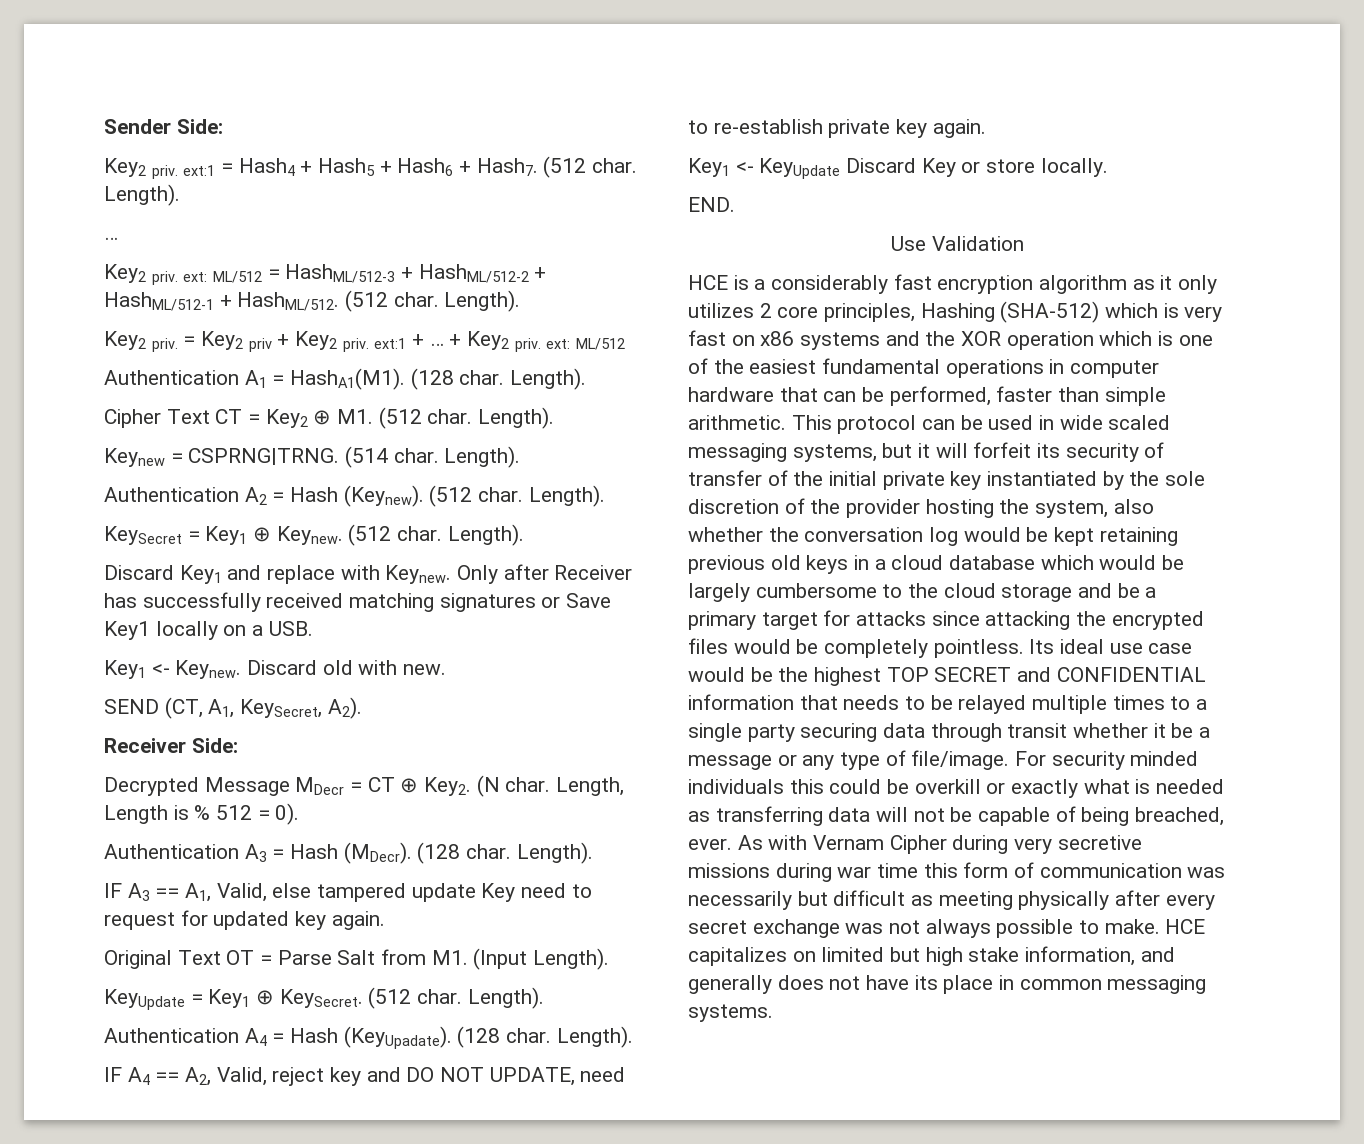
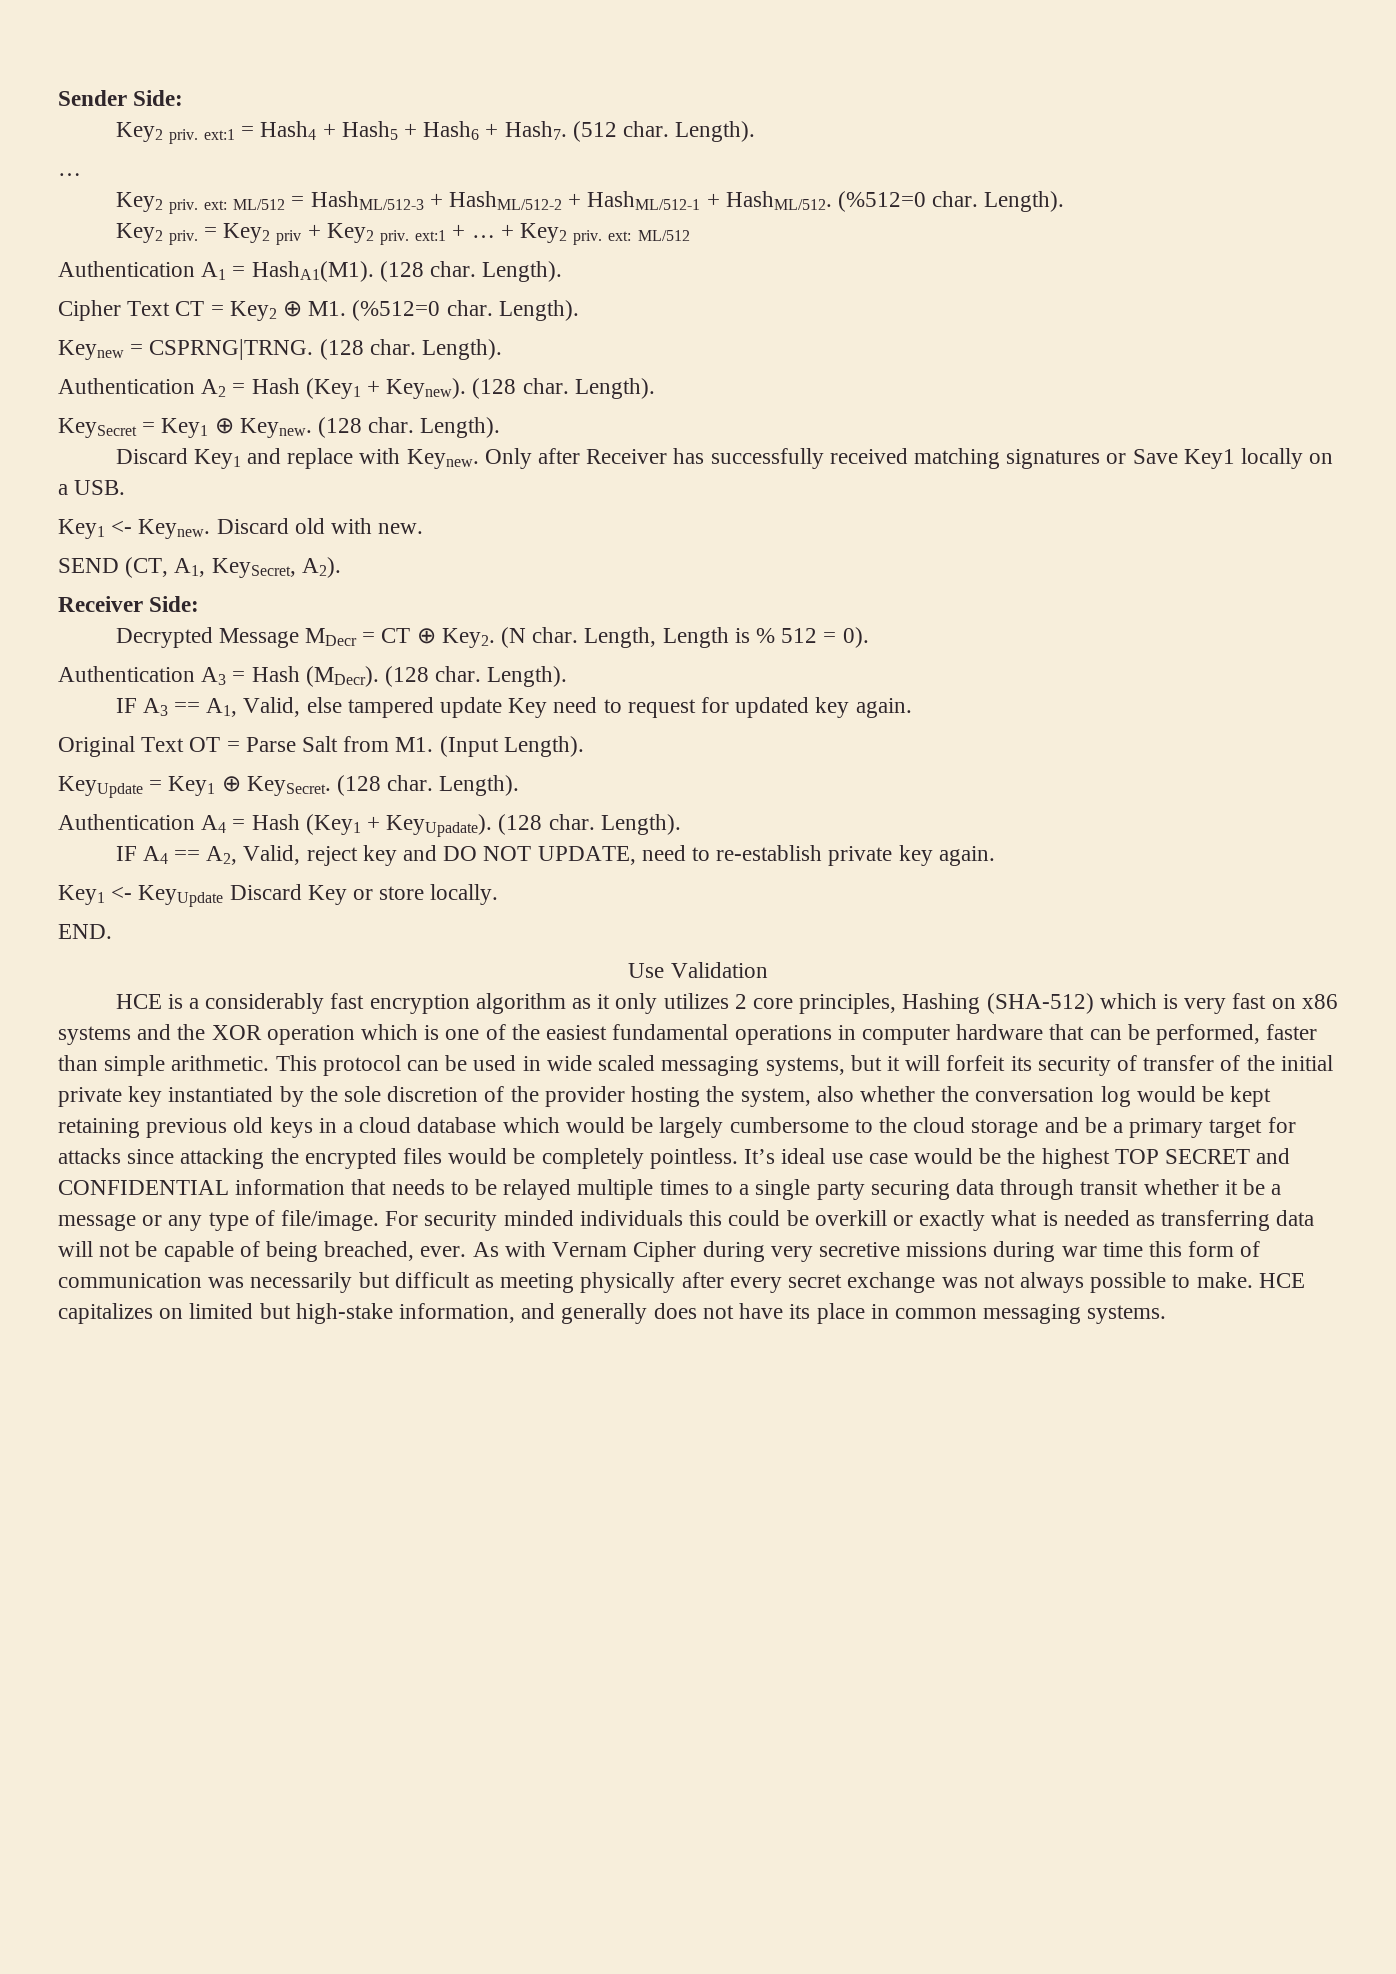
[345,290,389,312] (512 -> [838,191,927,212] (%512=0
[378,407,422,429] (512 -> [352,300,441,321] (%512=0
[345,446,389,468] (514 -> [319,339,364,360] (128
[343,485,473,507] (Keynew). (512 -> [305,378,517,399] (Key1 + Keynew). (128
[348,524,392,546] (512 -> [318,417,363,438] (128
[368,987,412,1009] (512 -> [337,775,382,796] (128
[343,1026,452,1049] (KeyUpadate). -> [305,814,493,837] (Key1 + KeyUpadate).
[1029,639,1055,654] Its -> [744,1149,776,1164] It’s
[925,947,1020,966] high stake -> [295,1303,393,1324] high-stake

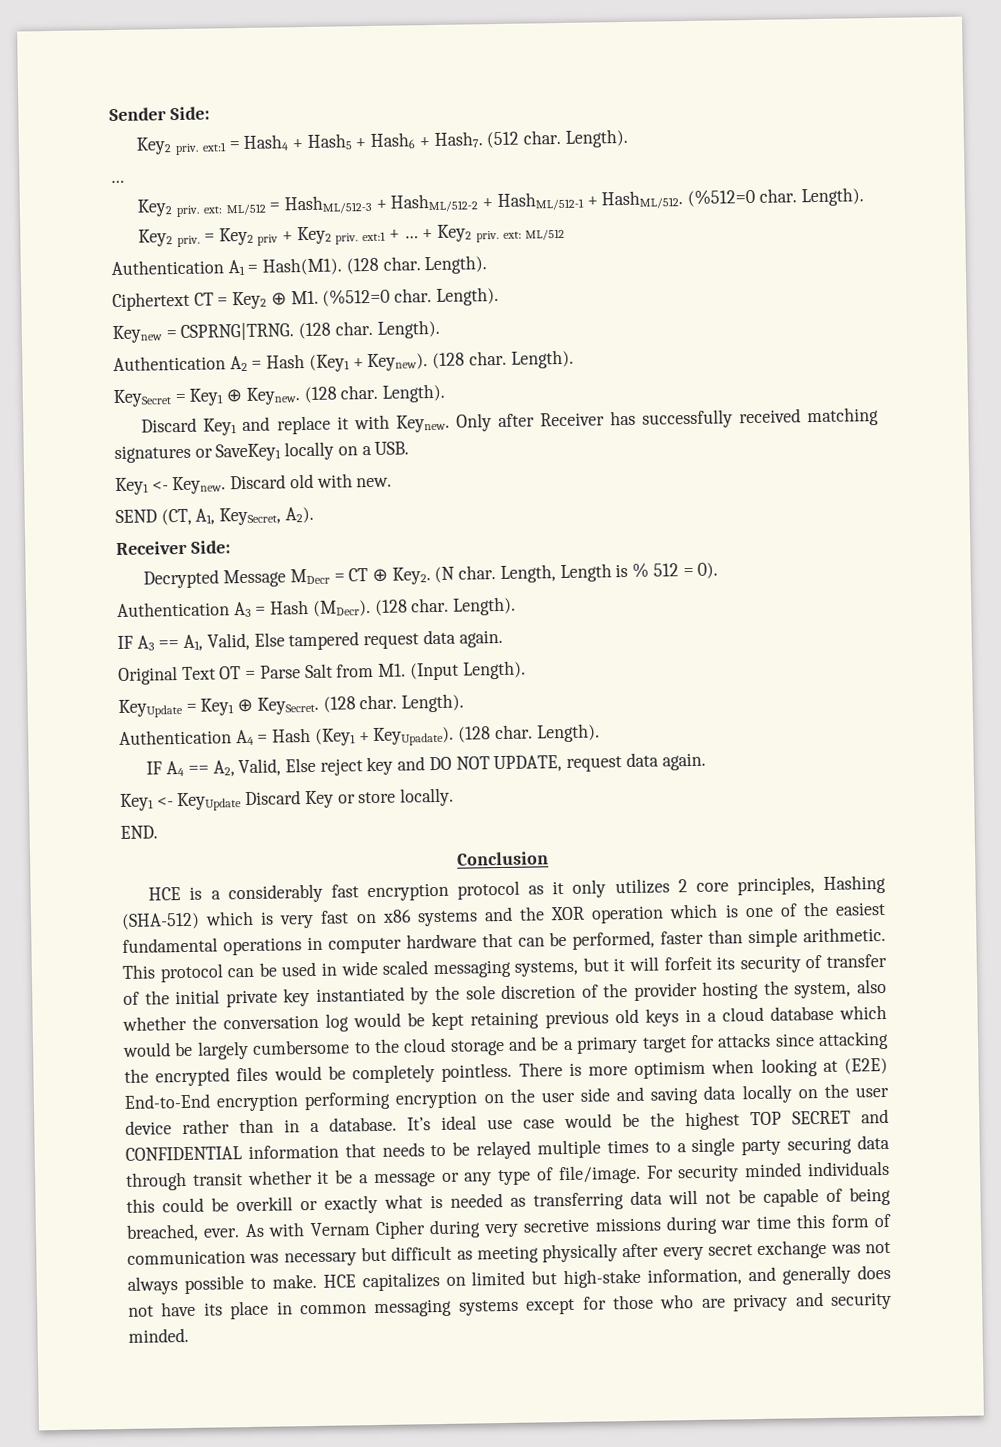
[251,261,563,282] [58,300,171,321] HashA1(M1). (128 char. Length). // Cipher Text -> [262,255,488,276] [112,291,190,312] Hash(M1). (128 char. Length). // Ciphertext
(354, 458) none -> [336,416,349,430] it
[1132,449,1235,469] Save Key1 -> [215,443,282,462] SaveKey1
[306,697,850,718] else tampered update Key need to request for updated key -> [253,629,456,651] Else tampered request data
(301, 855) none -> [285,757,317,773] Else
[641,845,933,866] need to re-establish private key -> [566,752,659,772] request data
[628,962,768,978] Use Validation -> [457,851,549,866] Conclusion
[475,993,566,1014] algorithm -> [457,880,521,900] protocol
(738, 1158) none -> [518,1057,888,1079] [124,1083,889,1112] [125,1116,397,1135] There is more optimism when looking at (E2E) End-to-End encryption performing encryption on the user side and saving data locally on the user device rather than in a database.
[250,1272,353,1293] necessarily -> [283,1252,357,1267] necessary
[1087,1305,1167,1324] systems. -> [458,1291,892,1316] [128,1327,189,1343] systems except for those who are privacy and security minded.

